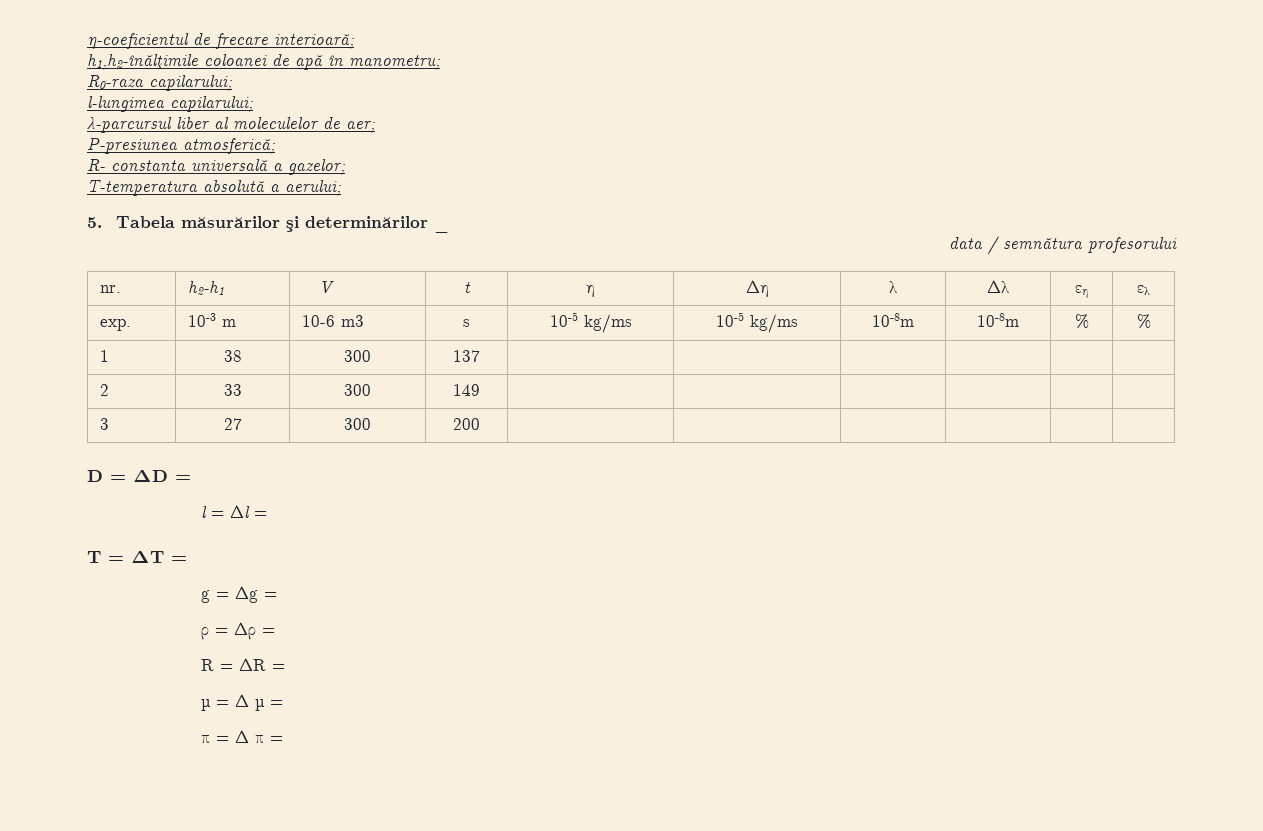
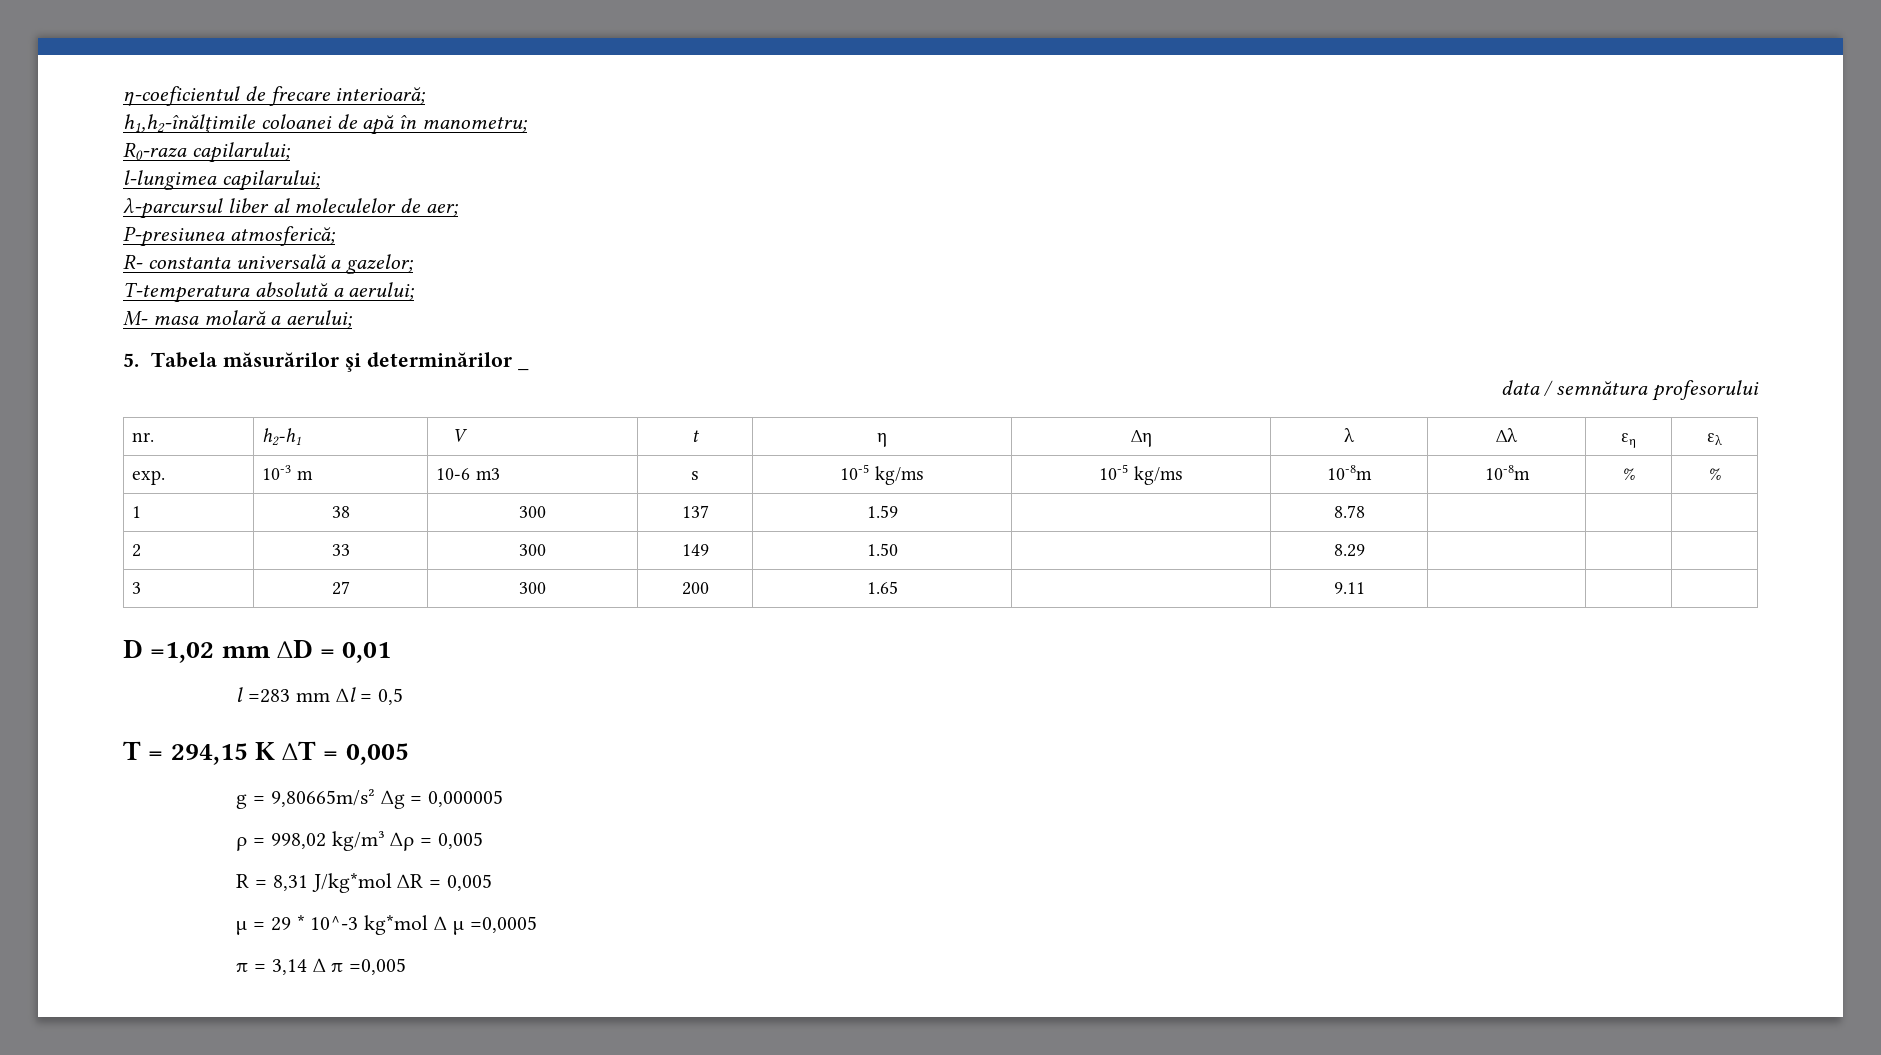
(342, 188) none -> [123,310,353,328] // M- masa molară a aerului;
(480, 356) | | -> [866,505,898,518] [1333,505,1365,518] 1.59 | | 8.78
(480, 390) | | -> [866,543,898,556] [1333,544,1365,557] 1.50 | | 8.29
(480, 424) | | -> [866,581,898,594] [1333,582,1365,594] 1.65 | | 9.11
[110,475,126,482] = -> [150,642,271,663] =1,02 mm
[201,506,225,518] // l = -> [342,642,392,663] [236,687,330,703] 0,01 // l =283 mm
(268, 514) none -> [378,688,404,705] 0,5
(124, 559) none -> [170,742,275,765] 294,15 K
(187, 559) none -> [345,743,409,765] 0,005
(230, 595) none -> [270,789,375,807] 9,80665m/s²
(278, 595) none -> [428,790,504,807] 0,000005
(229, 631) none -> [270,831,385,851] 998,02 kg/m³
(276, 631) none -> [438,832,484,849] 0,005
(234, 667) none -> [272,873,392,893] 8,31 J/kg*mol
[201,699,230,711] // µ = -> [447,874,493,891] [236,915,429,935] 0,005 // µ = 29 * 10^-3 kg*mol
[270,700,284,707] [201,735,230,743] = // π = -> [469,916,537,933] [236,959,307,975] =0,0005 // π = 3,14
[270,736,284,743] = -> [349,958,407,975] =0,005

